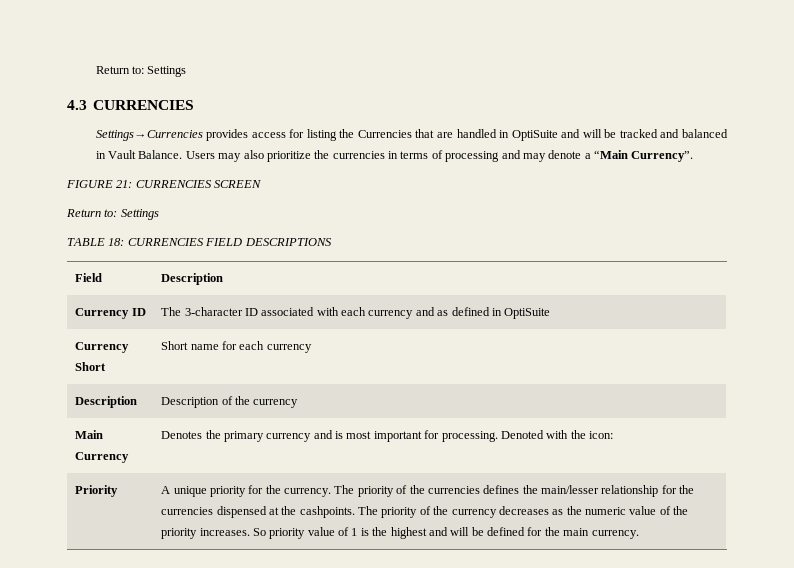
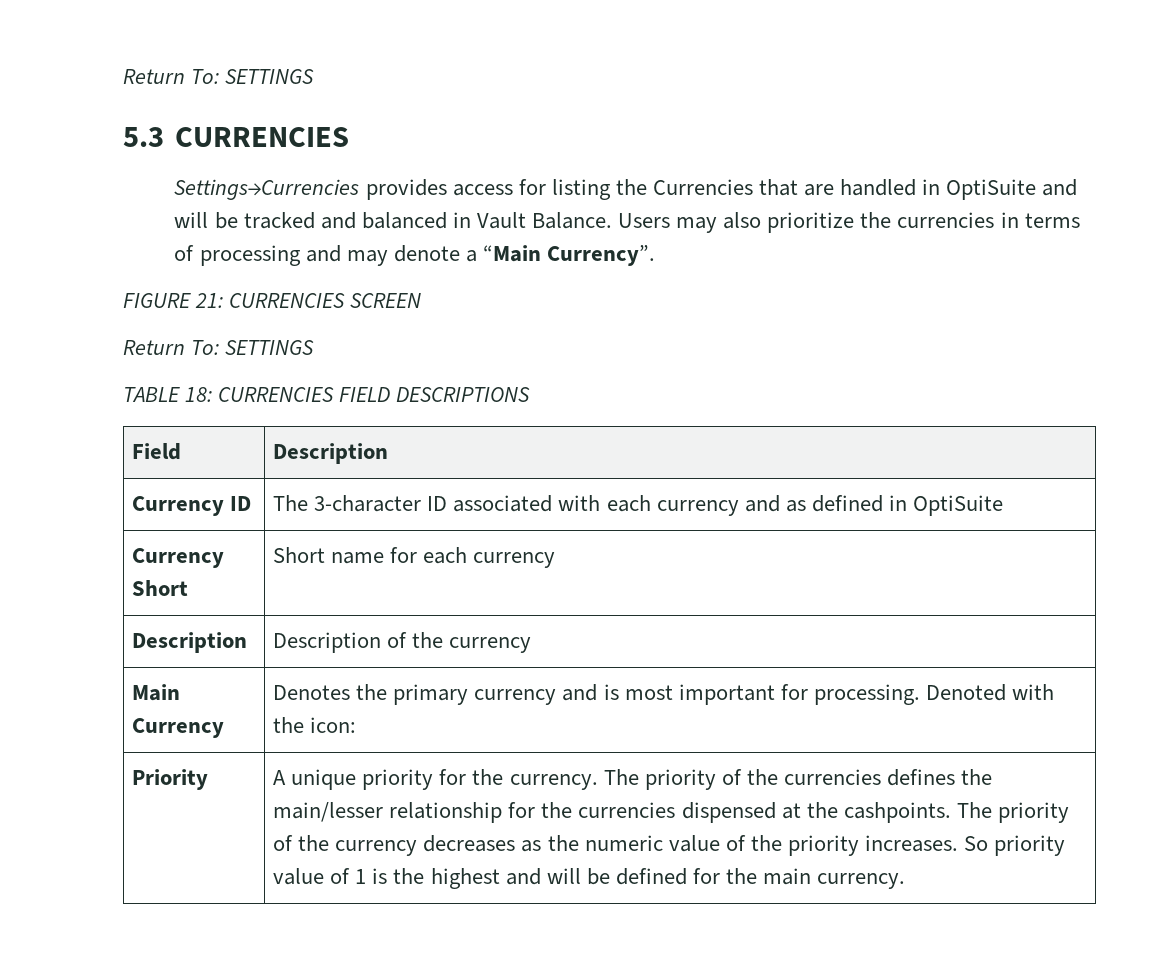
[95,66,187,77] [67,100,87,110] Return to: Settings // 4.3 -> [123,69,315,84] [123,127,164,147] Return To: SETTINGS // 5.3
[104,209,159,220] to: Settings -> [191,340,315,355] To: SETTINGS

